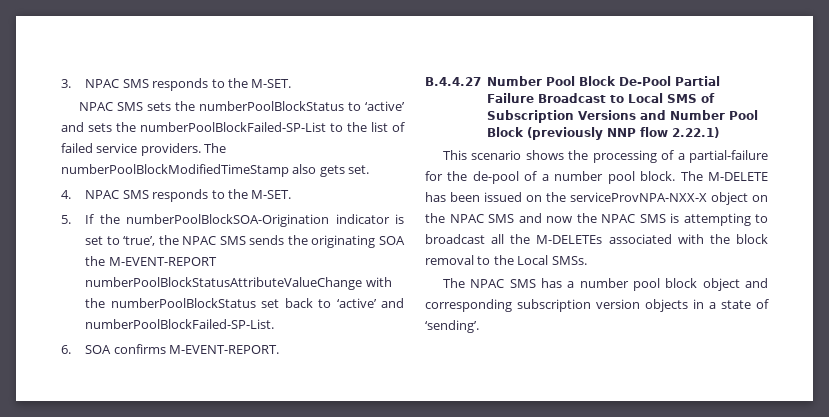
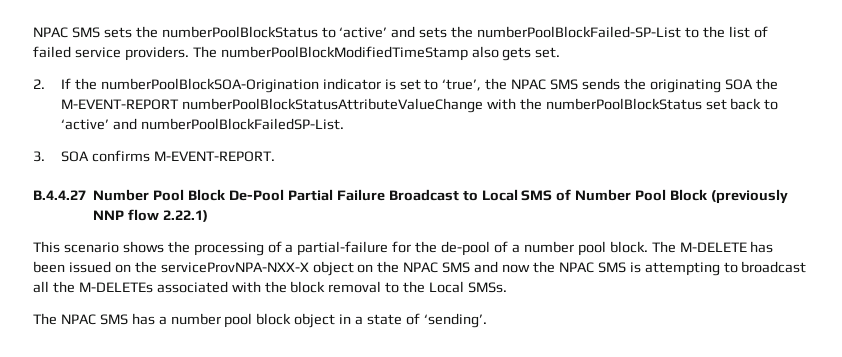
[61,78,292,91] 3. NPAC SMS responds to the M-SET. // -> (33, 32) none
[61,189,292,202] [61,215,71,224] 4. NPAC SMS responds to the M-SET. // 5. -> [33,79,45,89] 2.
[85,319,275,329] [61,345,71,354] numberPoolBlockFailed-SP-List. // 6. -> [140,118,344,130] [33,151,45,162] numberPoolBlockFailedSP-List. // 3.
[487,110,667,123] Subscription Versions and -> (572, 195) none
[745,278,768,288] [425,299,688,312] and corresponding subscription version objects -> (336, 320) none

